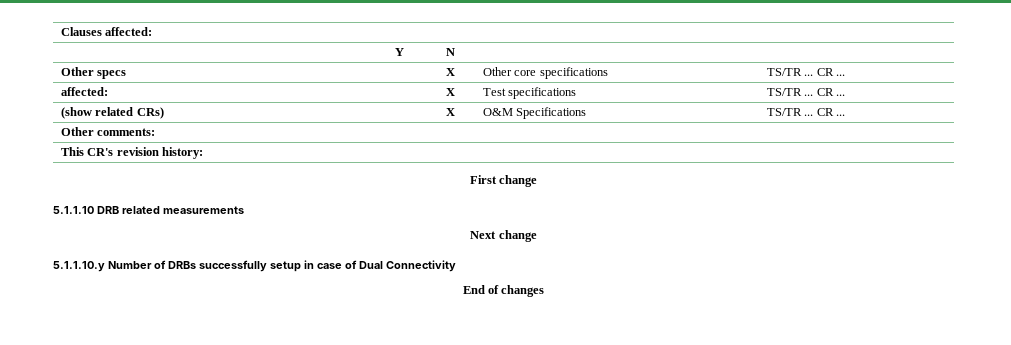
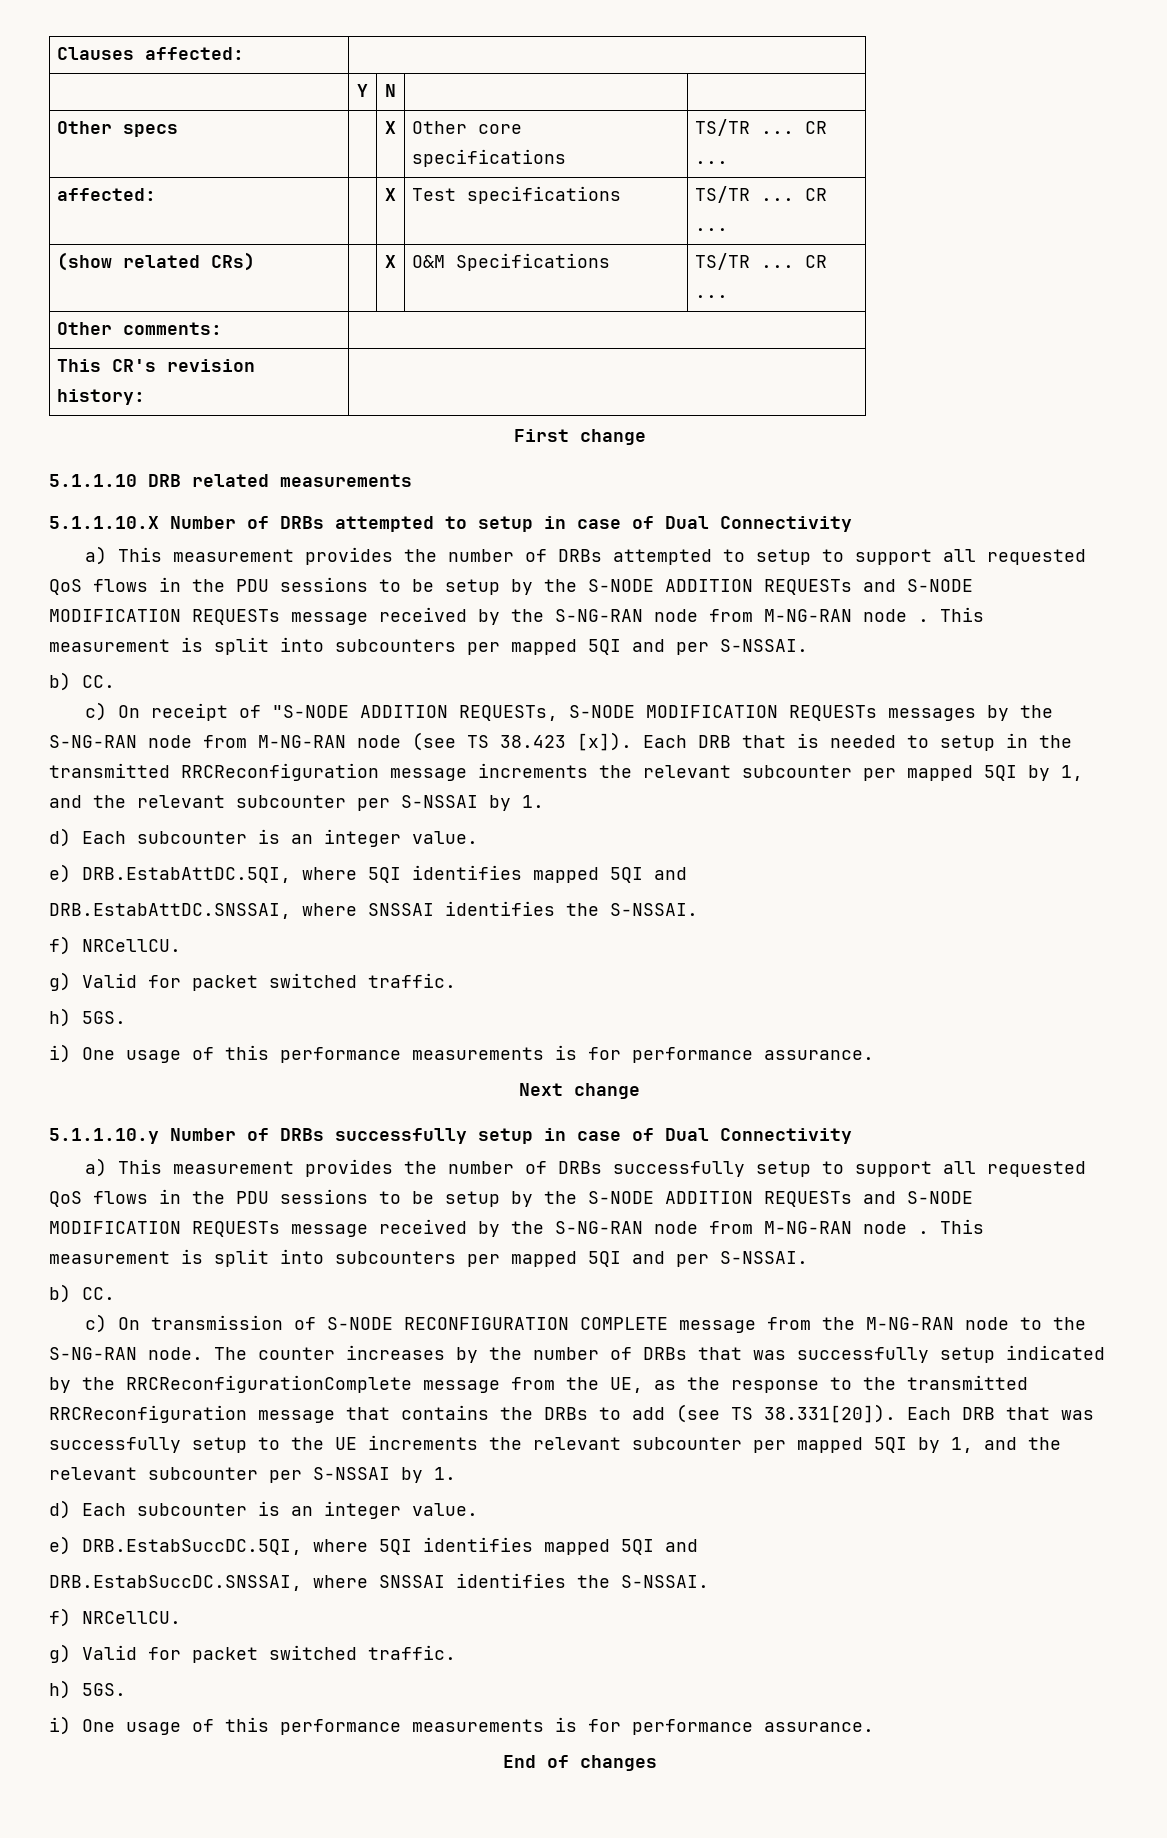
(244, 210) none -> [49,516,852,532] [84,546,1086,565] [49,577,973,595] [49,607,984,625] [49,637,808,655] [49,672,115,691] [84,702,1053,721] [49,732,1072,751] [49,763,1083,781] [49,795,544,811] [49,828,478,847] [49,864,687,883] [49,901,698,919] [49,936,181,955] [49,972,456,991] [49,1008,126,1027] [49,1044,874,1063] // 5.1.1.10.X Number of DRBs attempted to setup in case of Dual Connectivity // a) This measurement provides the number of DRBs attempted to setup to support all requested QoS flows in the PDU sessions to be setup by the S-NODE ADDITION REQUESTs and S-NODE MODIFICATION REQUESTs message received by the S-NG-RAN node from M-NG-RAN node . This measurement is split into subcounters per mapped 5QI and per S-NSSAI. // b) CC. // c) On receipt of "S-NODE ADDITION REQUESTs, S-NODE MODIFICATION REQUESTs messages by the S-NG-RAN node from M-NG-RAN node (see TS 38.423 [x]). Each DRB that is needed to setup in the transmitted RRCReconfiguration message increments the relevant subcounter per mapped 5QI by 1, and the relevant subcounter per S-NSSAI by 1. // d) Each subcounter is an integer value. // e) DRB.EstabAttDC.5QI, where 5QI identifies mapped 5QI and // DRB.EstabAttDC.SNSSAI, where SNSSAI identifies the S-NSSAI. // f) NRCellCU. // g) Valid for packet switched traffic. // h) 5GS. // i) One usage of this performance measurements is for performance assurance.
(456, 266) none -> [84,1158,1086,1177] [49,1189,973,1207] [49,1219,984,1237] [49,1249,808,1267] [49,1284,115,1303] [84,1314,1086,1333] [49,1345,1105,1363] [49,1375,1028,1393] [49,1404,1094,1423] [49,1435,1061,1453] [49,1467,456,1483] [49,1500,478,1519] [49,1536,698,1555] [49,1573,709,1591] [49,1608,181,1627] [49,1644,456,1663] [49,1680,126,1699] [49,1716,874,1735] // a) This measurement provides the number of DRBs successfully setup to support all requested QoS flows in the PDU sessions to be setup by the S-NODE ADDITION REQUESTs and S-NODE MODIFICATION REQUESTs message received by the S-NG-RAN node from M-NG-RAN node . This measurement is split into subcounters per mapped 5QI and per S-NSSAI. // b) CC. // c) On transmission of S-NODE RECONFIGURATION COMPLETE message from the M-NG-RAN node to the S-NG-RAN node. The counter increases by the number of DRBs that was successfully setup indicated by the RRCReconfigurationComplete message from the UE, as the response to the transmitted RRCReconfiguration message that contains the DRBs to add (see TS 38.331[20]). Each DRB that was successfully setup to the UE increments the relevant subcounter per mapped 5QI by 1, and the relevant subcounter per S-NSSAI by 1. // d) Each subcounter is an integer value. // e) DRB.EstabSuccDC.5QI, where 5QI identifies mapped 5QI and // DRB.EstabSuccDC.SNSSAI, where SNSSAI identifies the S-NSSAI. // f) NRCellCU. // g) Valid for packet switched traffic. // h) 5GS. // i) One usage of this performance measurements is for performance assurance.

